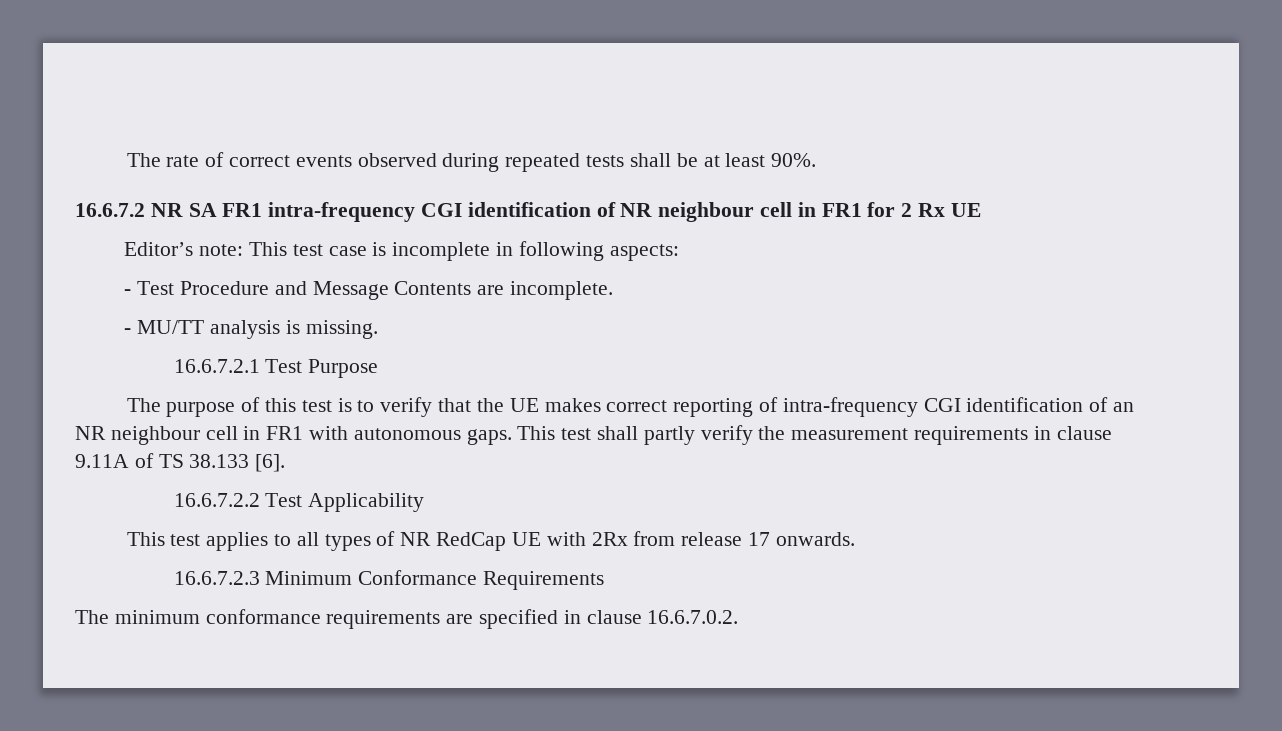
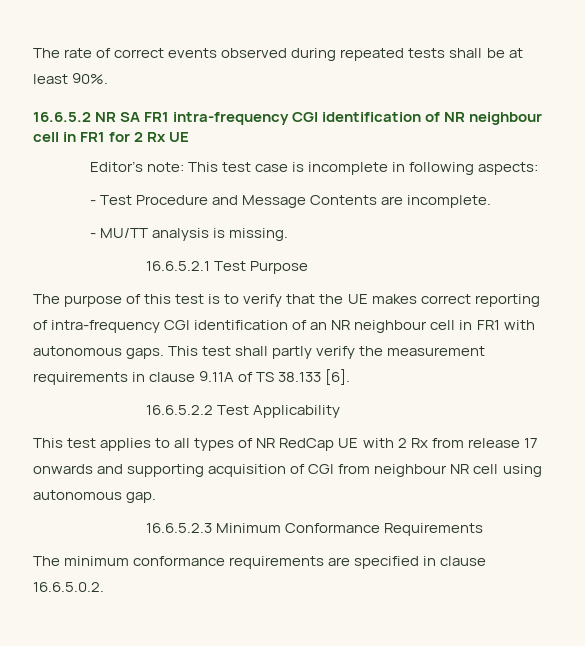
[75,203,145,217] 16.6.7.2 -> [33,112,91,122] 16.6.5.2
[173,359,260,373] 16.6.7.2.1 -> [146,261,211,271] 16.6.5.2.1
[173,493,260,507] 16.6.7.2.2 -> [146,405,214,415] 16.6.5.2.2
[591,532,628,546] 2Rx -> [397,438,428,448] 2 Rx
[775,532,855,546] [173,571,260,585] onwards. // 16.6.7.2.3 -> [33,464,542,477] [33,490,157,503] [146,523,213,533] onwards and supporting acquisition of CGI from neighbour NR cell using autonomous gap. // 16.6.5.2.3
[647,610,739,624] 16.6.7.0.2. -> [33,582,104,592] 16.6.5.0.2.

